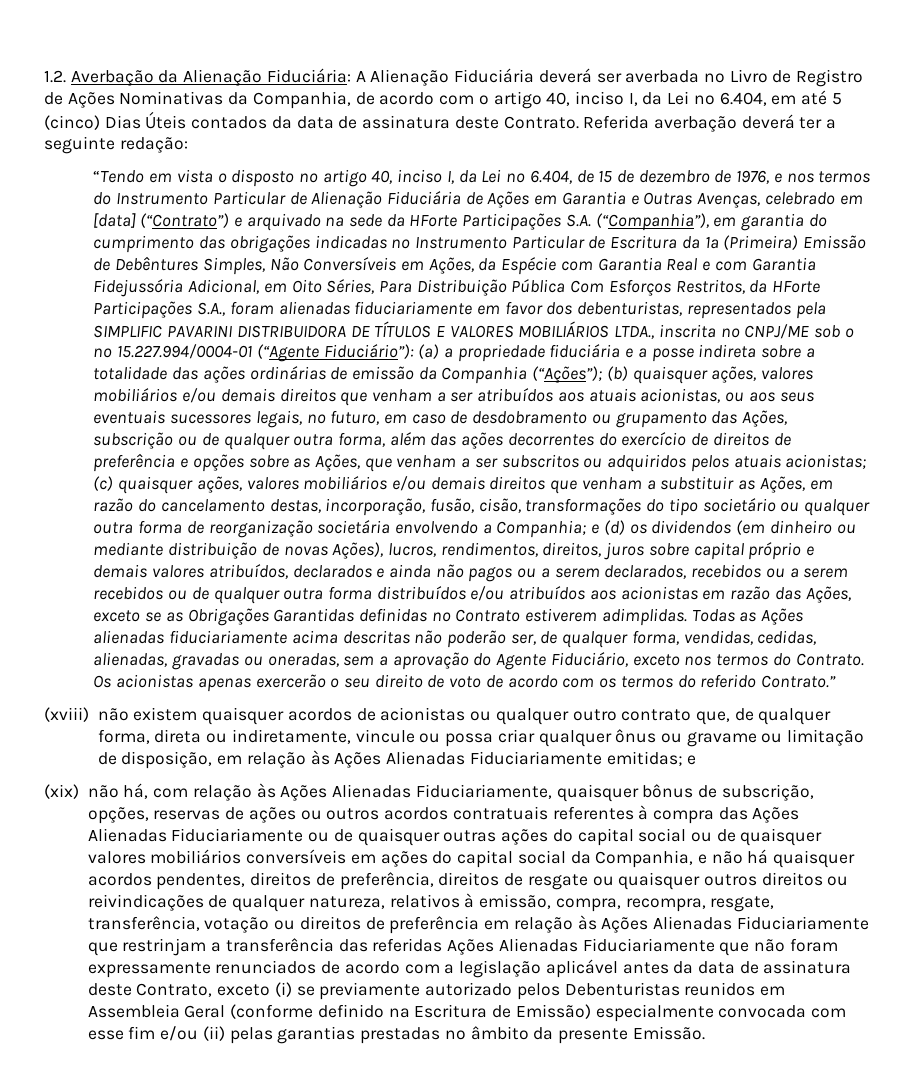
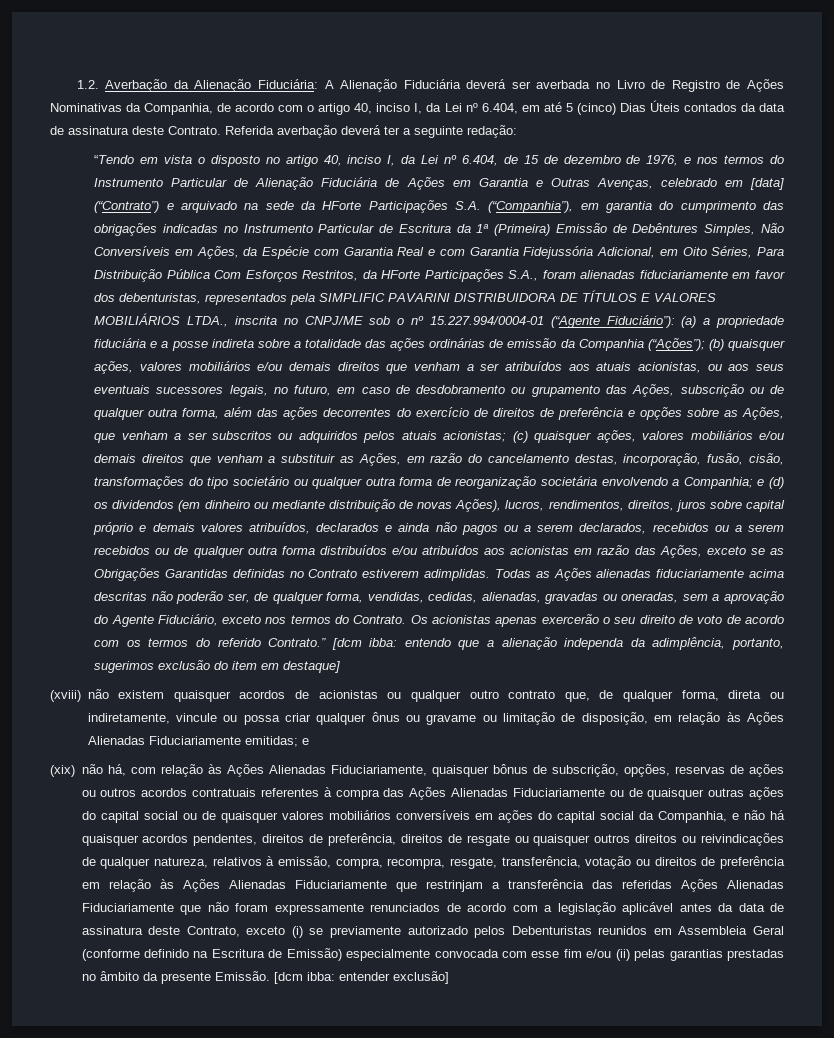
(836, 681) none -> [331,637,784,650] [94,660,341,673] [dcm ibba: entendo que a alienação independa da adimplência, portanto, sugerimos exclusão do item em destaque]
(705, 1033) none -> [273,971,449,984] [dcm ibba: entender exclusão]

